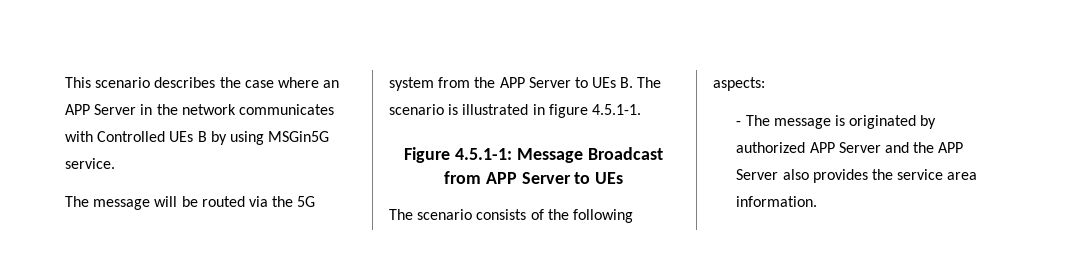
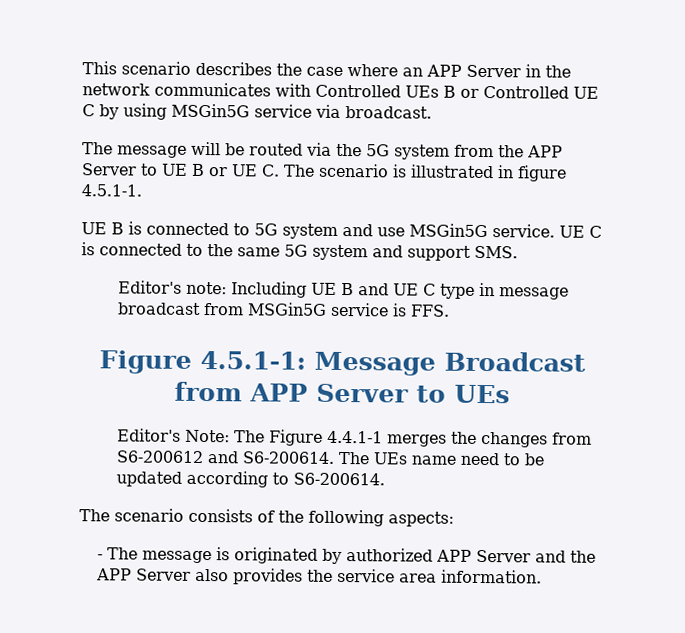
[210,131,330,145] [65,158,115,169] by using MSGin5G service. -> [460,86,599,99] [82,103,432,120] or Controlled UE C by using MSGin5G service via broadcast.
[592,77,634,88] UEs B. -> [162,163,280,177] UE B or UE C.
(641, 109) none -> [81,221,602,239] [81,242,518,261] [117,280,569,300] [117,302,450,317] // UE B is connected to 5G system and use MSGin5G service. UE C is connected to the same 5G system and support SMS. // Editor's note: Including UE B and UE C type in message broadcast from MSGin5G service is FFS.
(624, 178) none -> [116,428,592,448] [115,450,545,466] [115,470,385,488] // Editor's Note: The Figure 4.4.1-1 merges the changes from S6-200612 and S6-200614. The UEs name need to be updated according to S6-200614.

